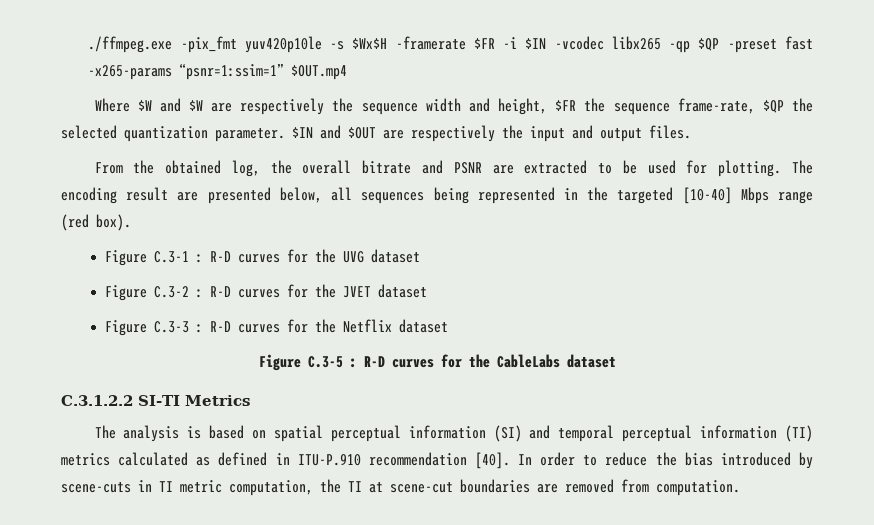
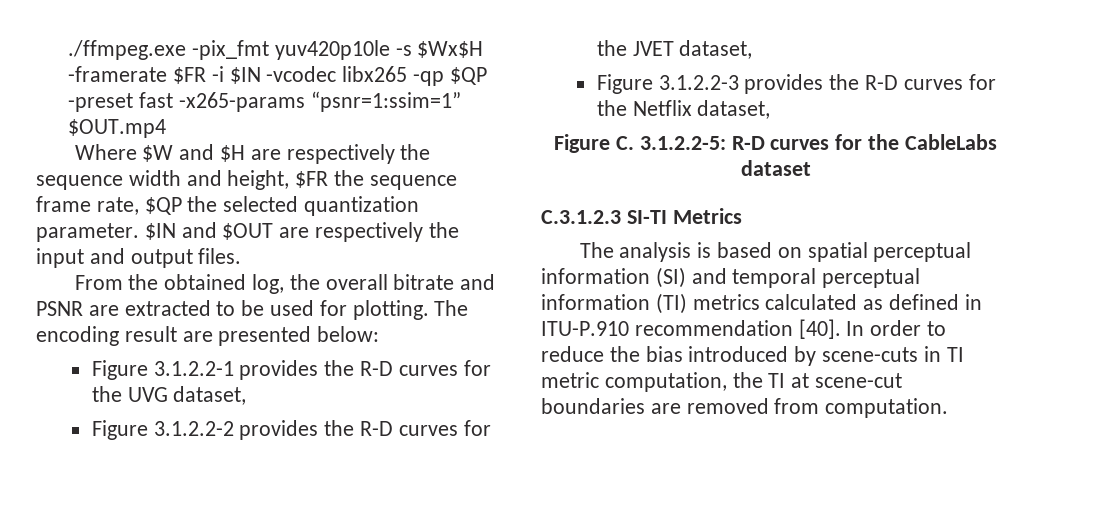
[189,100,204,111] $W -> [220,145,246,162] $H
[677,98,755,114] frame-rate, -> [36,196,139,215] frame rate,
[279,187,813,204] [61,214,131,231] [105,250,204,266] below, all sequences being represented in the targeted [10-40] Mbps range (red box). // Figure C.3-1 : -> [317,326,380,342] [91,360,355,380] below: // Figure 3.1.2.2-1 provides the
[371,249,421,263] [105,285,204,301] dataset // Figure C.3-2 : -> [173,386,247,405] [91,420,355,440] dataset, // Figure 3.1.2.2-2 provides the
[378,284,428,298] [105,320,204,336] dataset // Figure C.3-3 : -> [679,40,753,59] [596,74,860,94] dataset, // Figure 3.1.2.2-3 provides the
[399,319,449,333] [258,354,357,371] dataset // Figure C.3-5 : -> [697,100,771,119] [554,134,726,153] dataset, // Figure C. 3.1.2.2-5:
[61,395,133,406] C.3.1.2.2 -> [541,210,621,224] C.3.1.2.3

